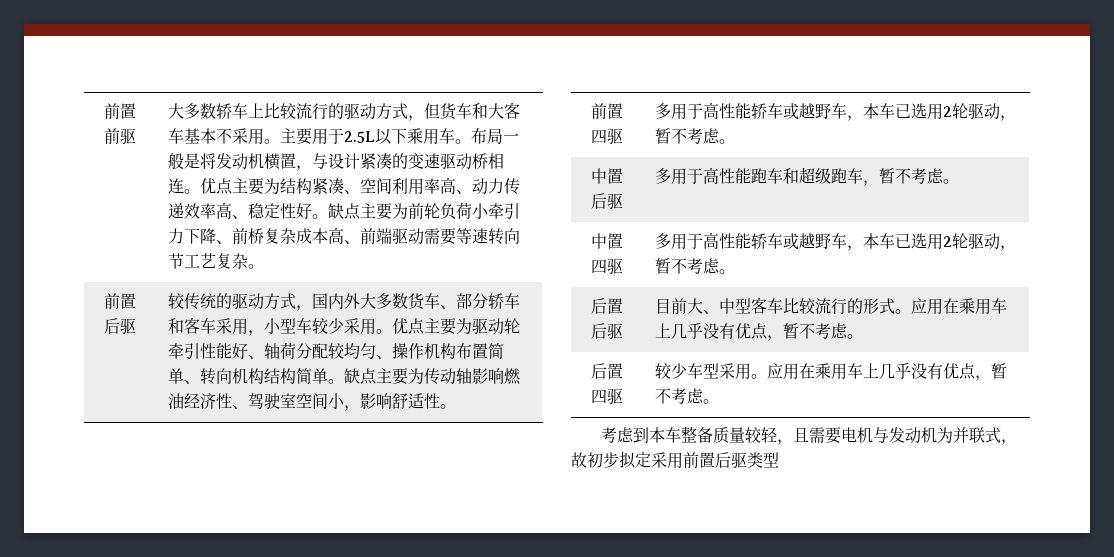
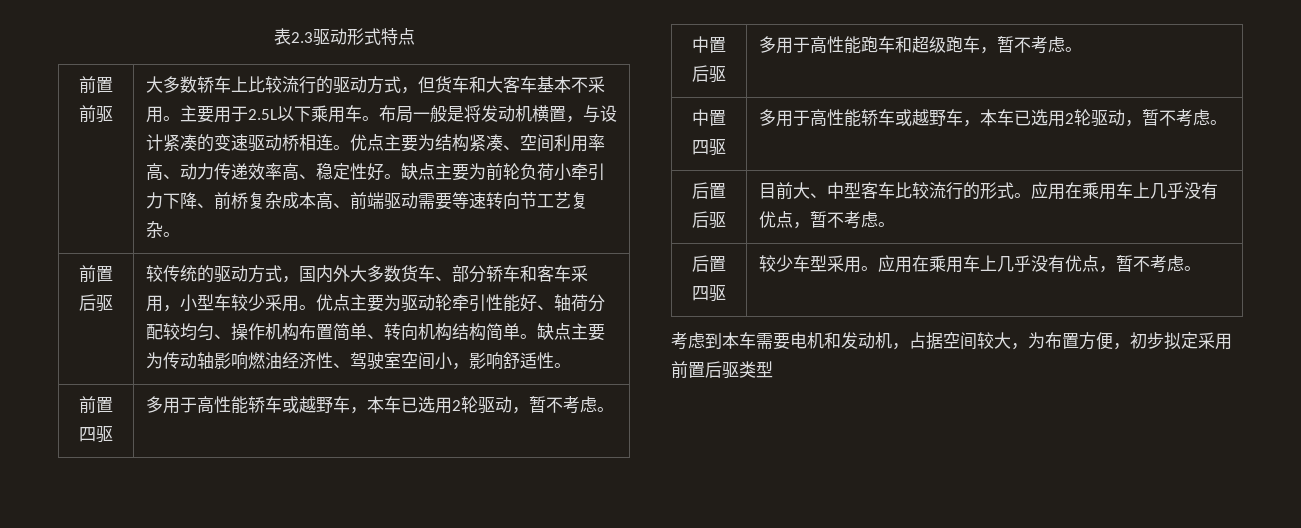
(104, 111) none -> [273,28,415,46] 表2.3驱动形式特点 //
[680,426,1017,445] [571,452,587,468] 整备质量较轻，且需要电机与发动机为并联式，故 -> [756,332,1130,350] 需要电机和发动机，占据空间较大，为布置方便，

